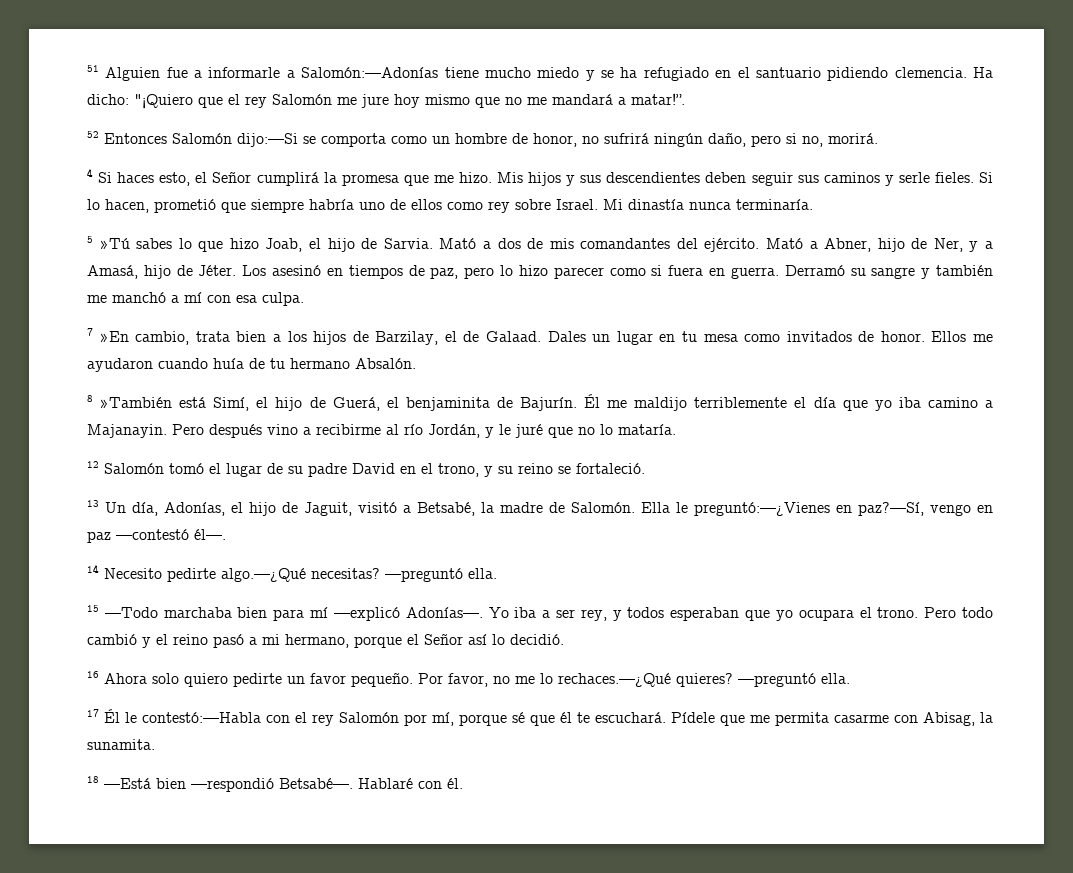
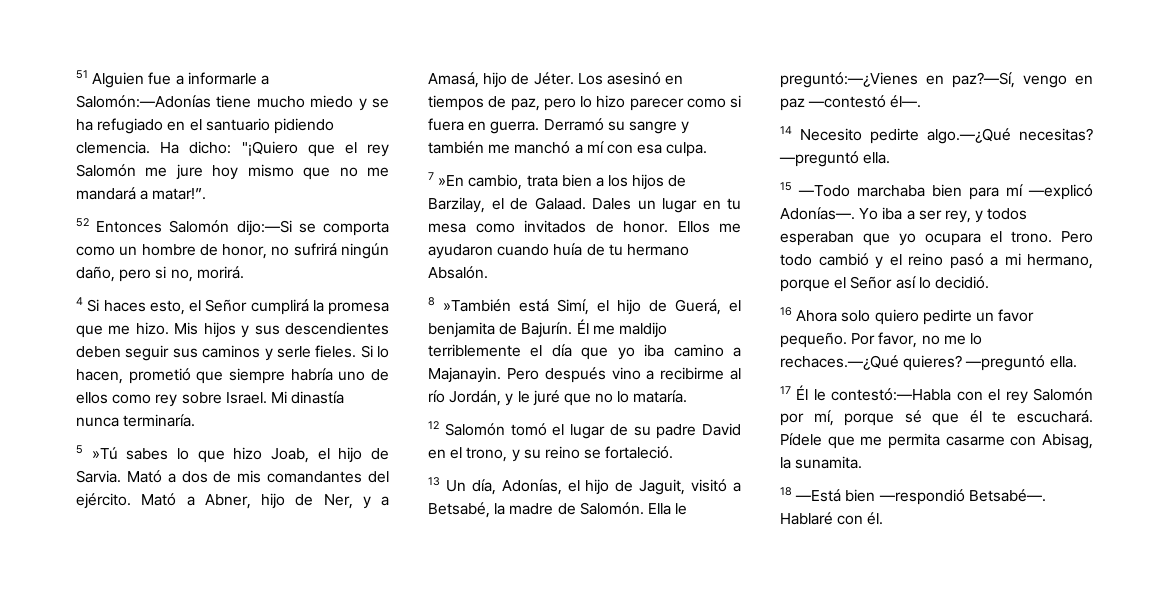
[405,397,490,411] benjaminita -> [428,322,495,338] benjamita

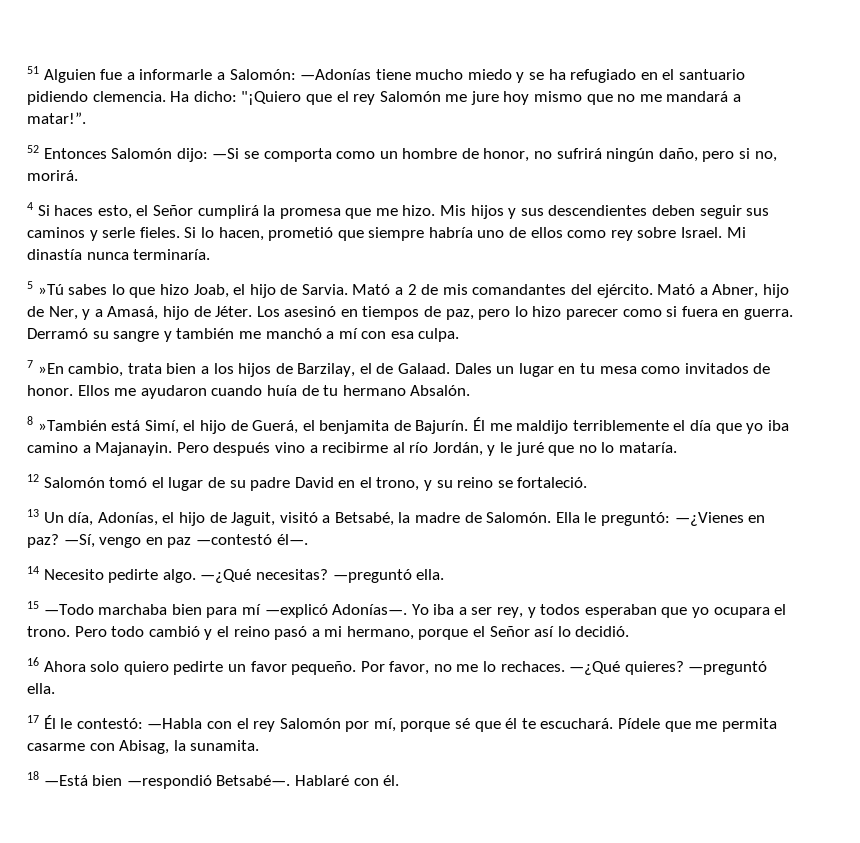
[76,95,211,108] Salomón:—Adonías -> [229,69,372,80] Salomón: —Adonías
[236,220,292,236] dijo:—Si -> [176,148,240,162] dijo: —Si
[181,471,208,483] dos -> [407,284,417,295] 2
[780,72,1015,88] preguntó:—¿Vienes en paz?—Sí, -> [601,512,766,526] [27,534,95,548] preguntó: —¿Vienes en paz? —Sí,
[927,128,1011,144] algo.—¿Qué -> [162,569,252,583] algo. —¿Qué
[780,355,899,370] rechaces.—¿Qué -> [500,661,621,675] rechaces. —¿Qué
[831,388,952,401] contestó:—Habla -> [76,718,203,729] contestó: —Habla

